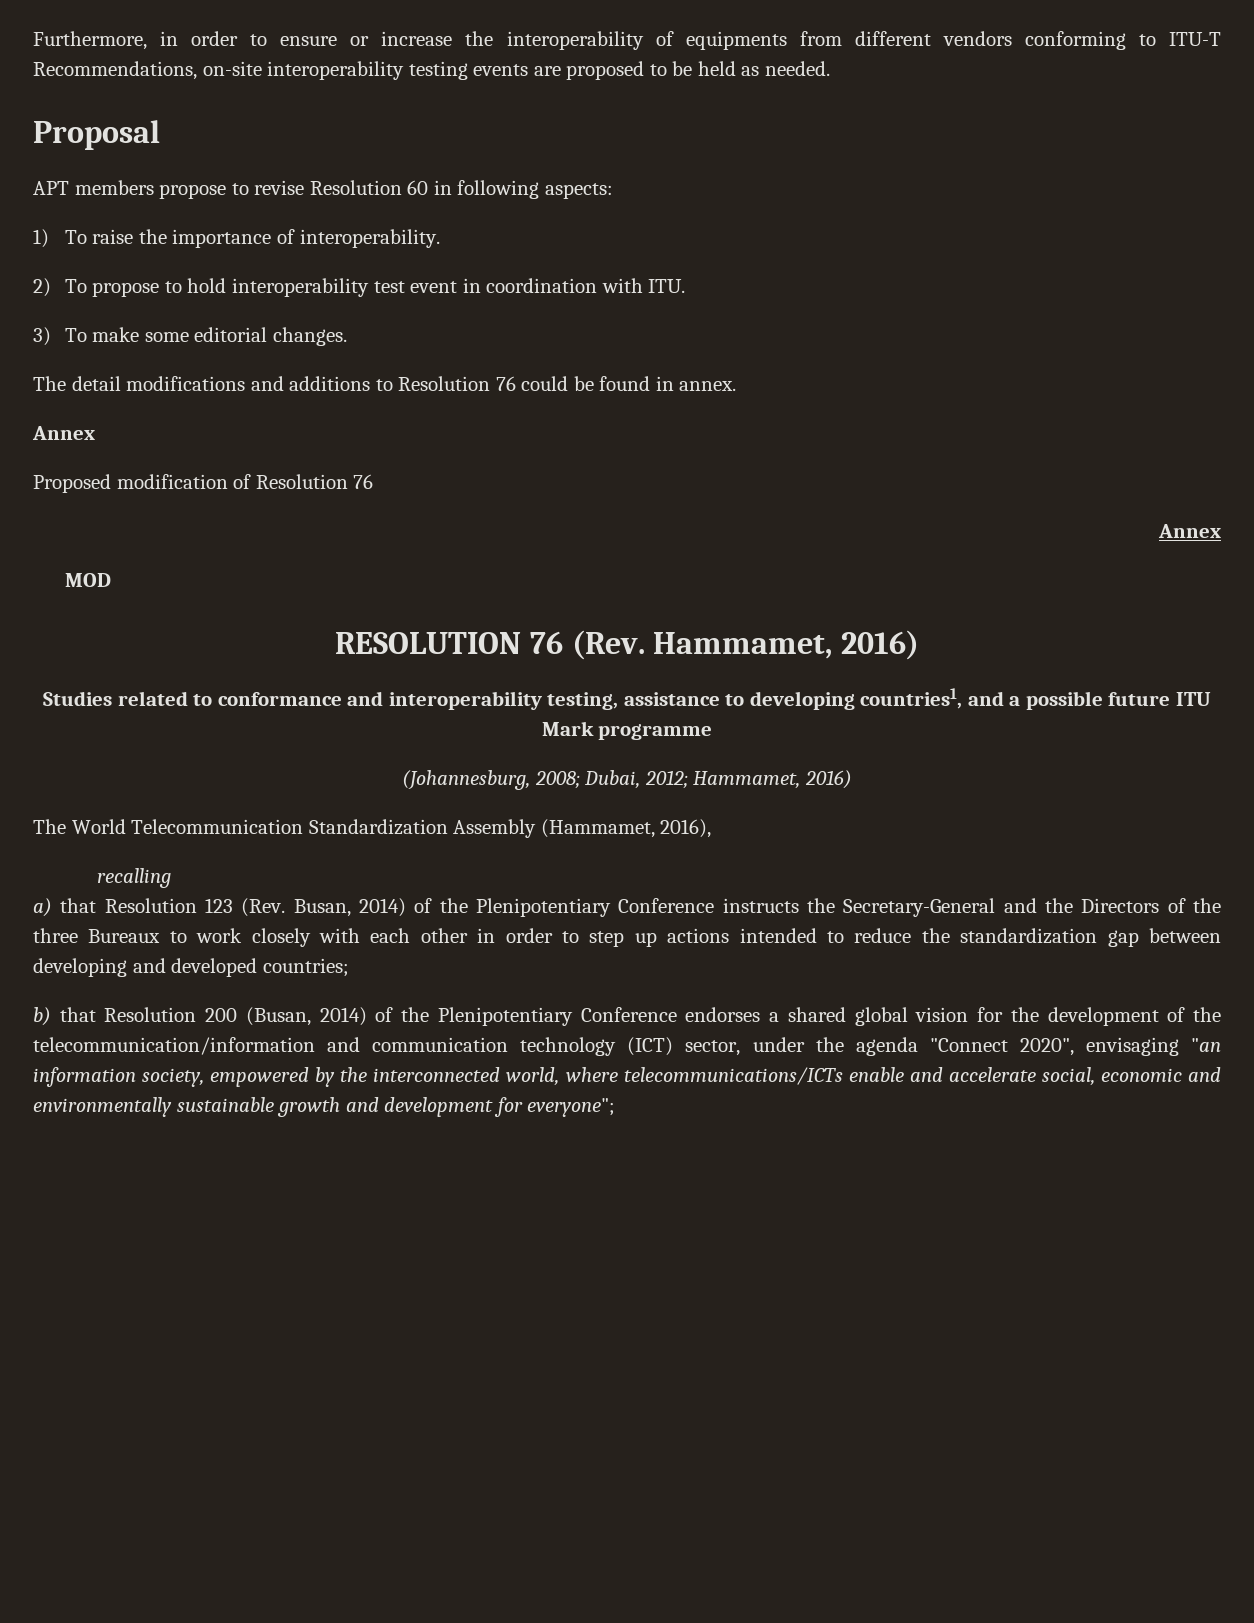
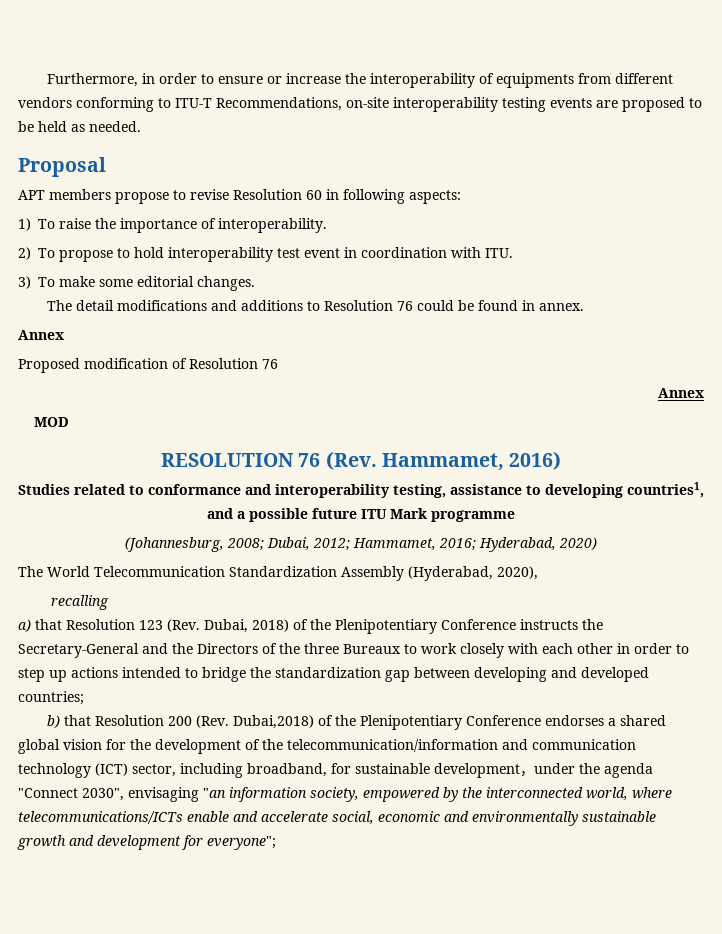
[804,770,852,789] 2016) -> [439,537,597,552] 2016; Hyderabad, 2020)
[540,819,712,838] (Hammamet, 2016), -> [408,566,538,581] (Hyderabad, 2020),
[293,898,406,917] Busan, 2014) -> [204,619,289,633] Dubai, 2018)
[854,928,912,943] reduce -> [202,667,246,682] bridge
[245,1007,367,1026] (Busan, 2014) -> [195,715,314,729] (Rev. Dubai,2018)
(741, 1048) none -> [180,763,534,778] including broadband, for sustainable development，
[1019,1038,1074,1056] 2020", -> [82,788,124,801] 2030",

